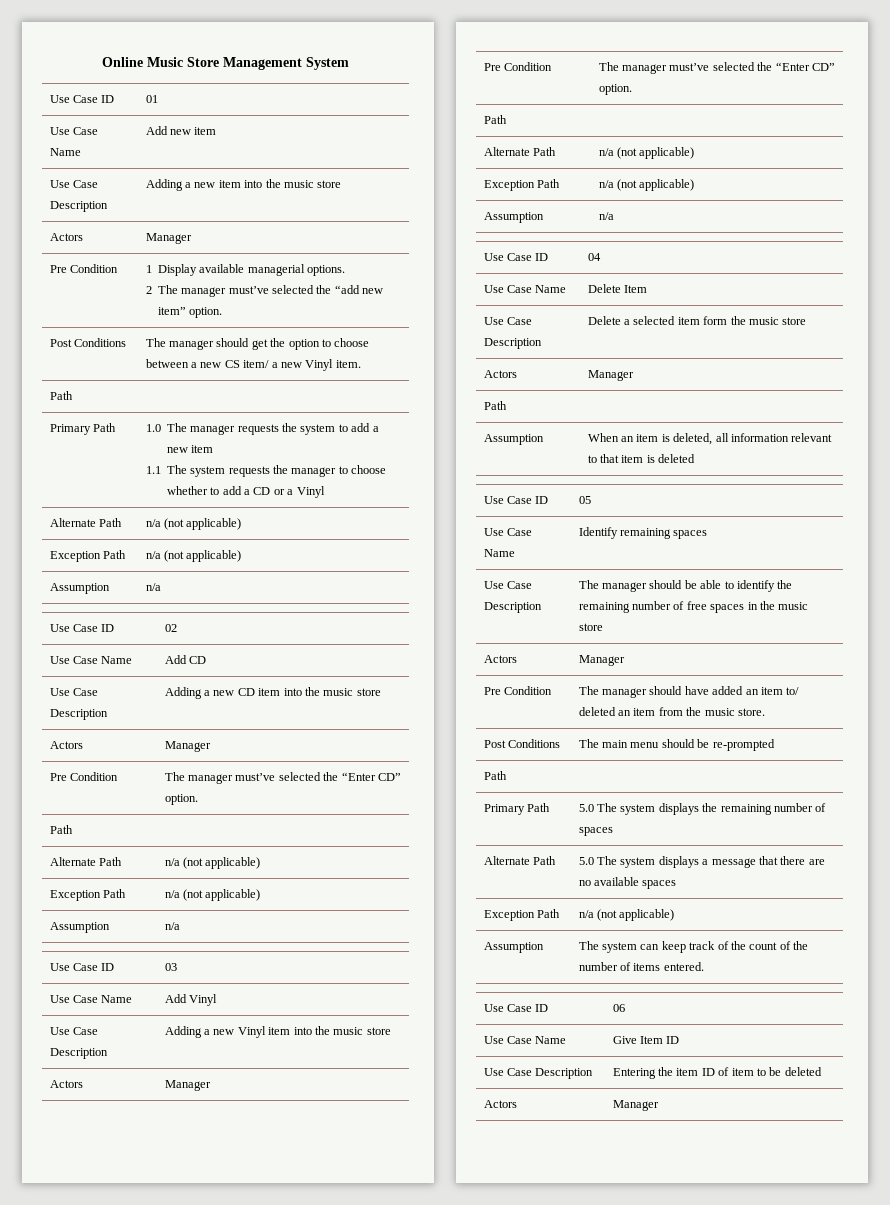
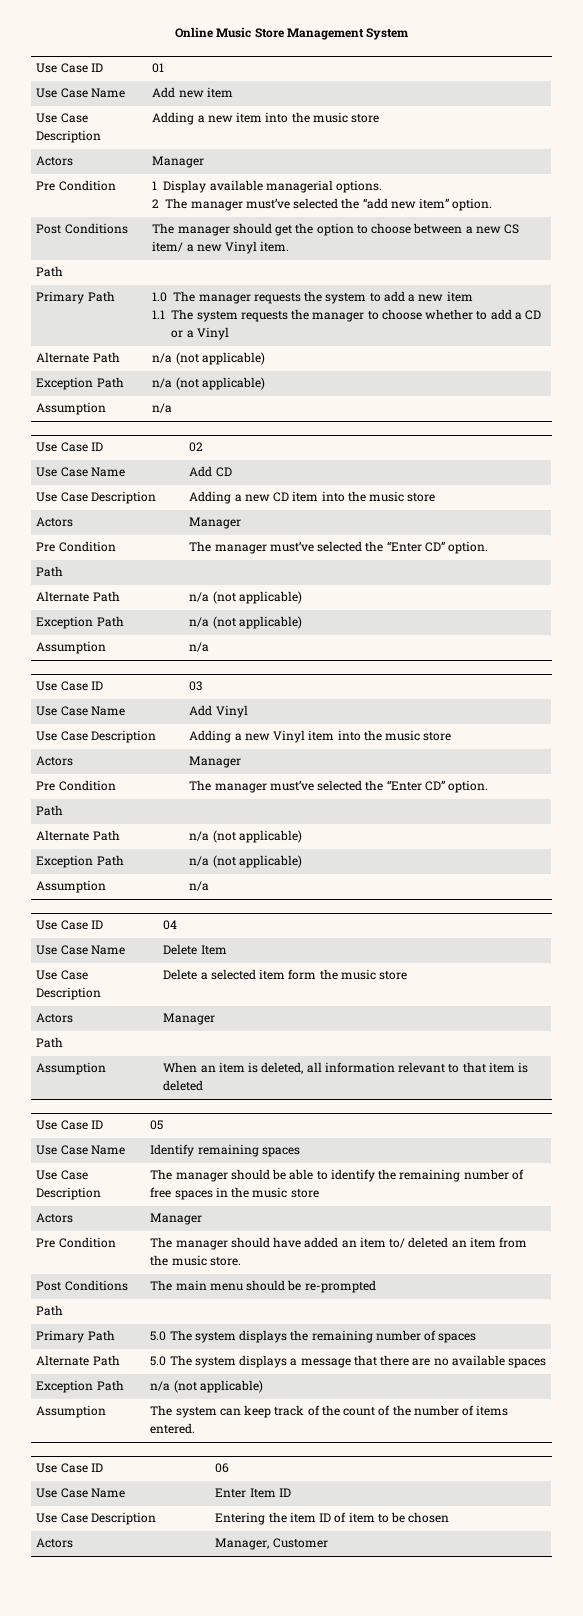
[612,1036,637,1044] Give -> [215,1488,247,1498] Enter
[784,1067,822,1076] [483,1100,517,1108] [612,1100,659,1111] deleted // Actors | Manager -> [408,1512,450,1523] [36,1538,74,1548] [215,1538,328,1550] chosen // Actors | Manager, Customer

